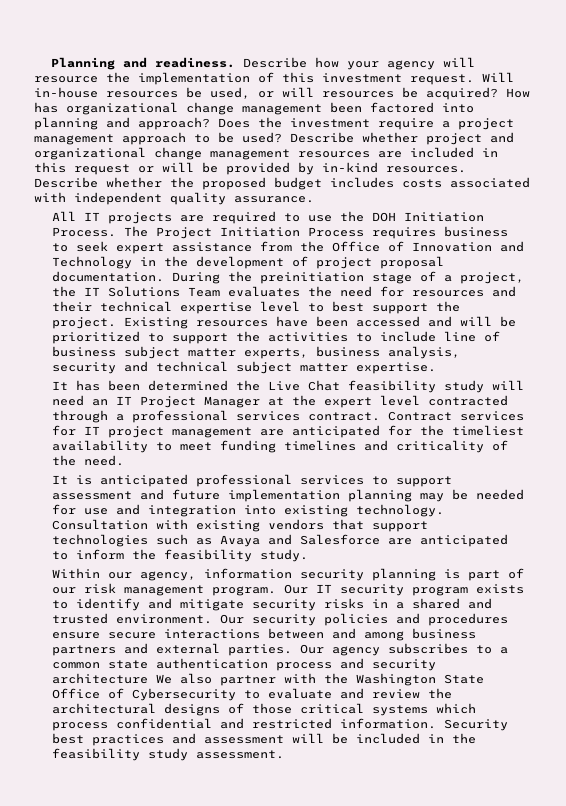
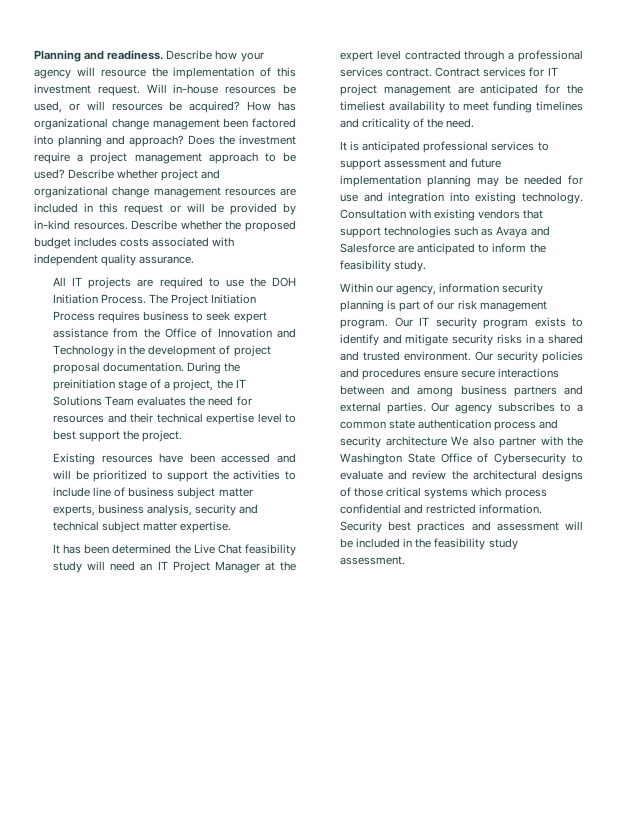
(117, 323) none -> (183, 436) //

